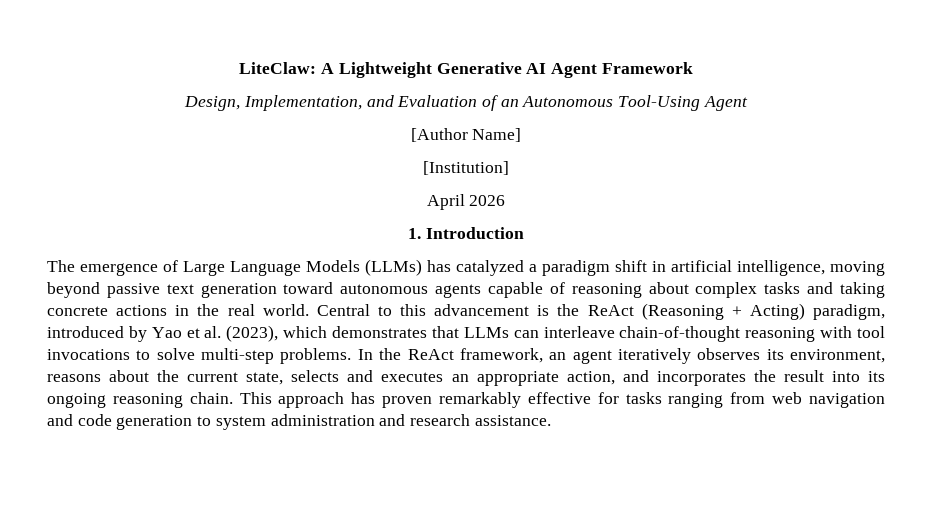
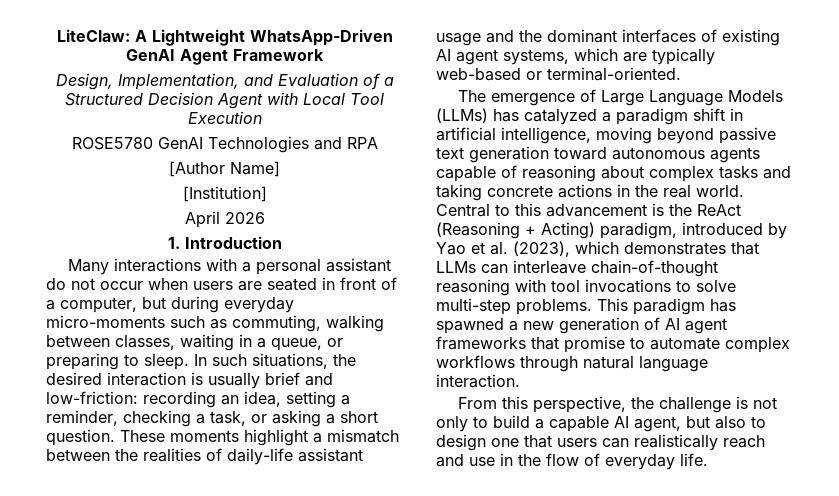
[436,62,547,74] Generative AI -> [249,29,393,46] [126,49,175,61] WhatsApp-Driven GenAI
[500,95,748,111] an Autonomous Tool-Using Agent -> [383,77,394,86] [65,92,384,109] [187,111,262,124] [71,136,378,153] a Structured Decision Agent with Local Tool Execution // ROSE5780 GenAI Technologies and RPA
(524, 233) none -> [68,258,392,275] [46,277,397,291] [46,296,294,313] [46,315,384,332] [46,334,343,351] [46,353,356,370] [46,372,333,389] [46,391,350,408] [46,410,378,427] [46,429,399,446] [46,448,363,465] [436,29,780,46] [436,48,715,65] [436,67,681,81] // Many interactions with a personal assistant do not occur when users are seated in front of a computer, but during everyday micro-moments such as commuting, walking between classes, waiting in a queue, or preparing to sleep. In such situations, the desired interaction is usually brief and low-friction: recording an idea, setting a reminder, checking a task, or asking a short question. These moments highlight a mismatch between the realities of daily-life assistant usage and the dominant interfaces of existing AI agent systems, which are typically web-based or terminal-oriented.
[357,348,885,364] [47,370,885,386] [47,392,886,408] [47,414,551,430] In the ReAct framework, an agent iteratively observes its environment, reasons about the current state, selects and executes an appropriate action, and incorporates the result into its ongoing reasoning chain. This approach has proven remarkably effective for tasks ranging from web navigation and code generation to system administration and research assistance. -> [597,298,736,315] [436,317,727,334] [436,336,790,353] [436,355,708,372] [436,374,520,388] [458,396,778,413] [436,415,766,432] [436,434,765,451] [436,453,708,470] This paradigm has spawned a new generation of AI agent frameworks that promise to automate complex workflows through natural language interaction. // From this perspective, the challenge is not only to build a capable AI agent, but also to design one that users can realistically reach and use in the flow of everyday life.

